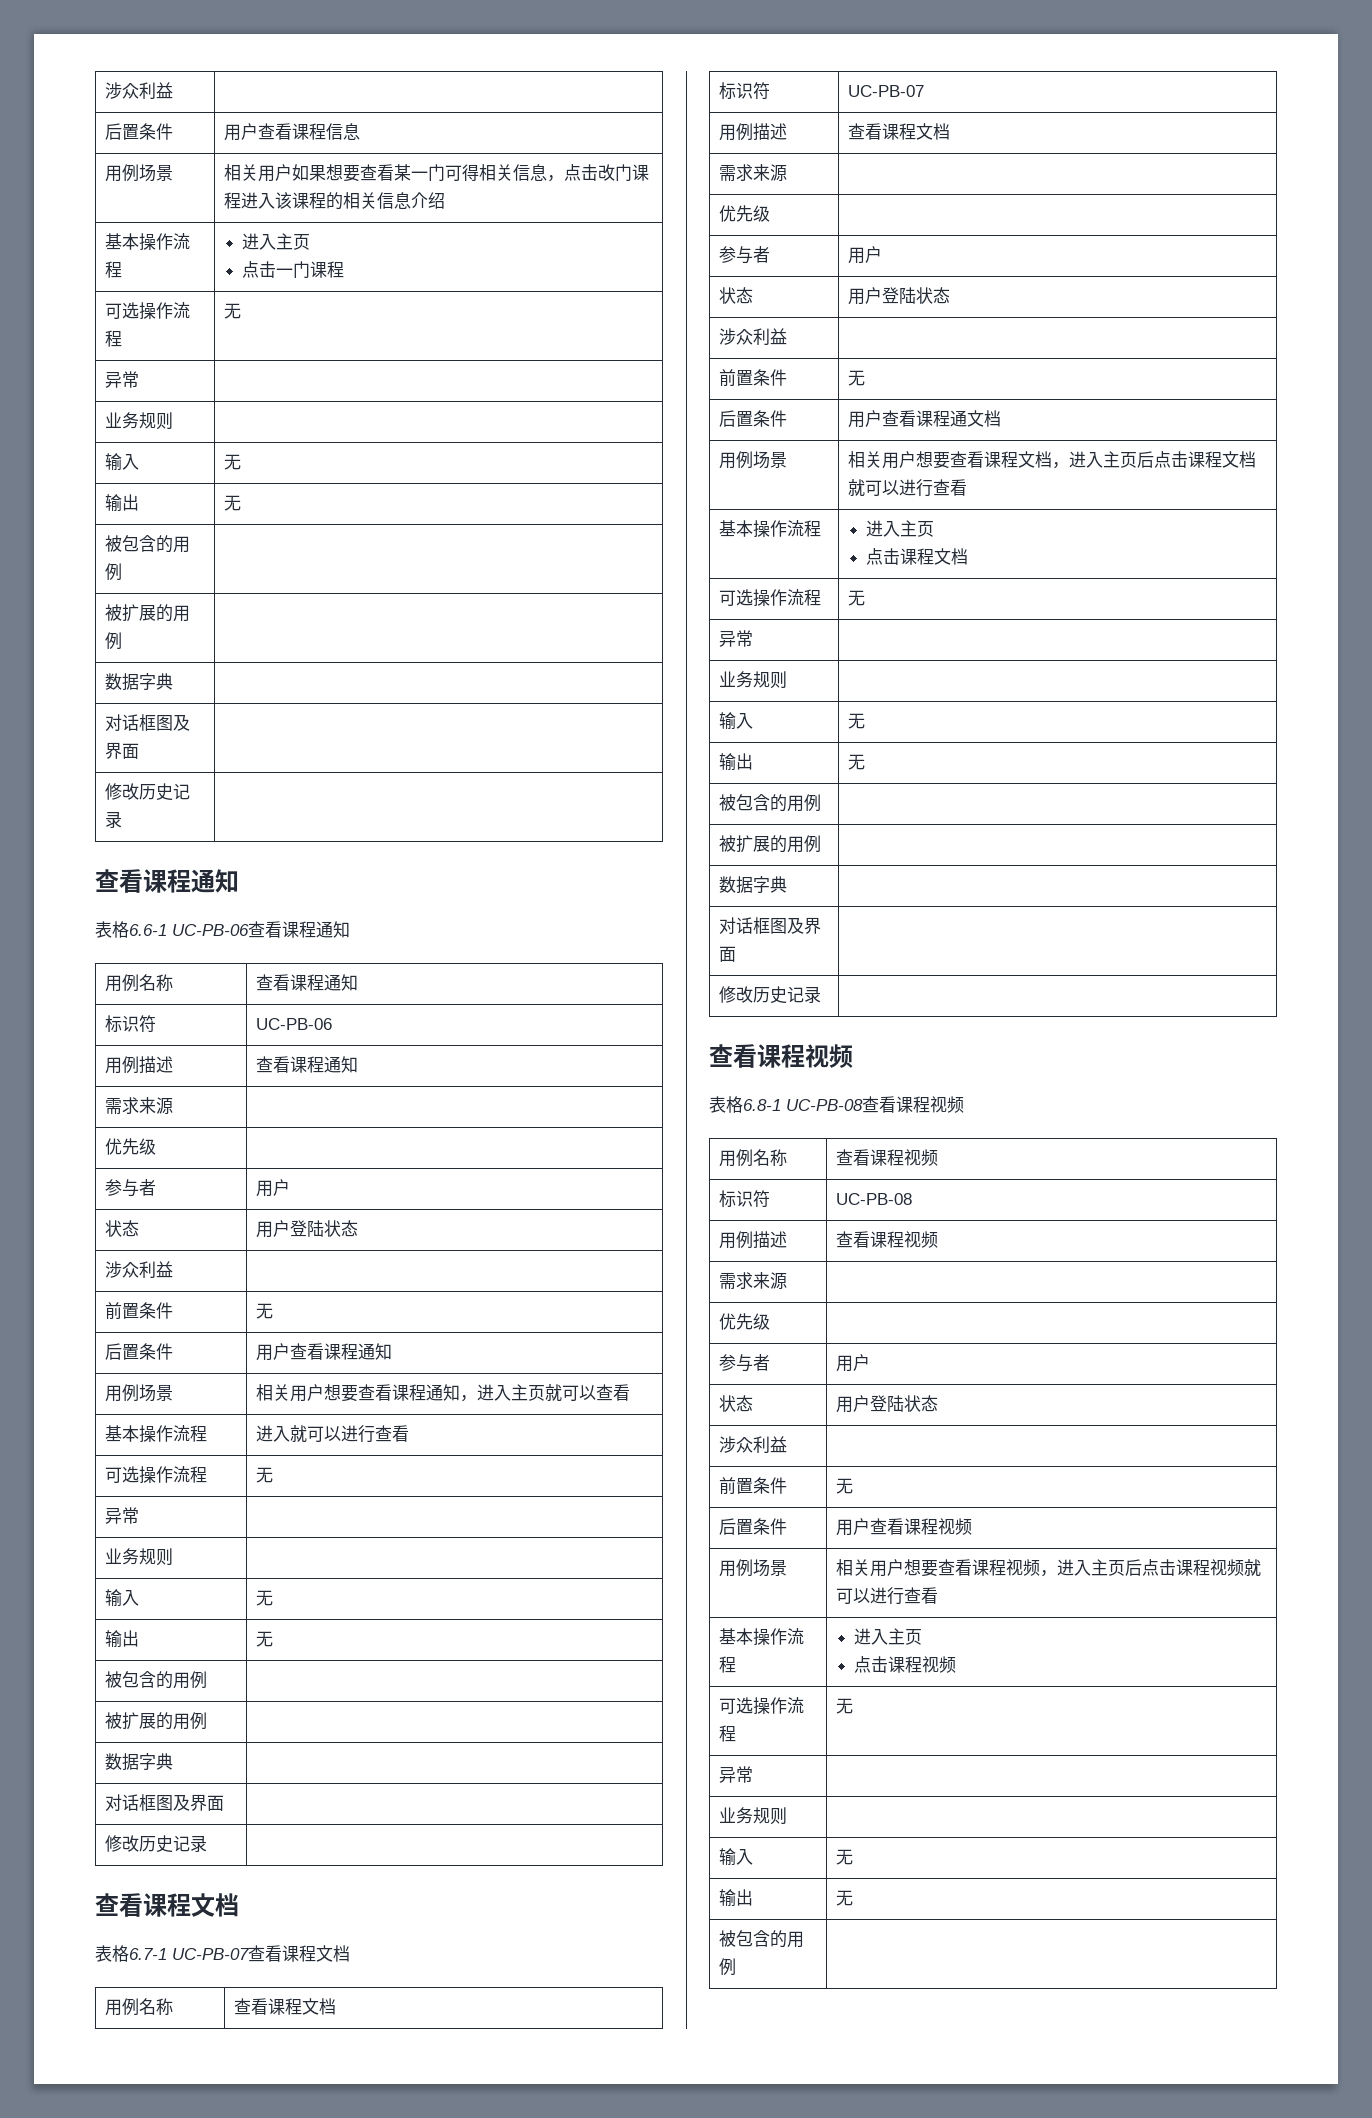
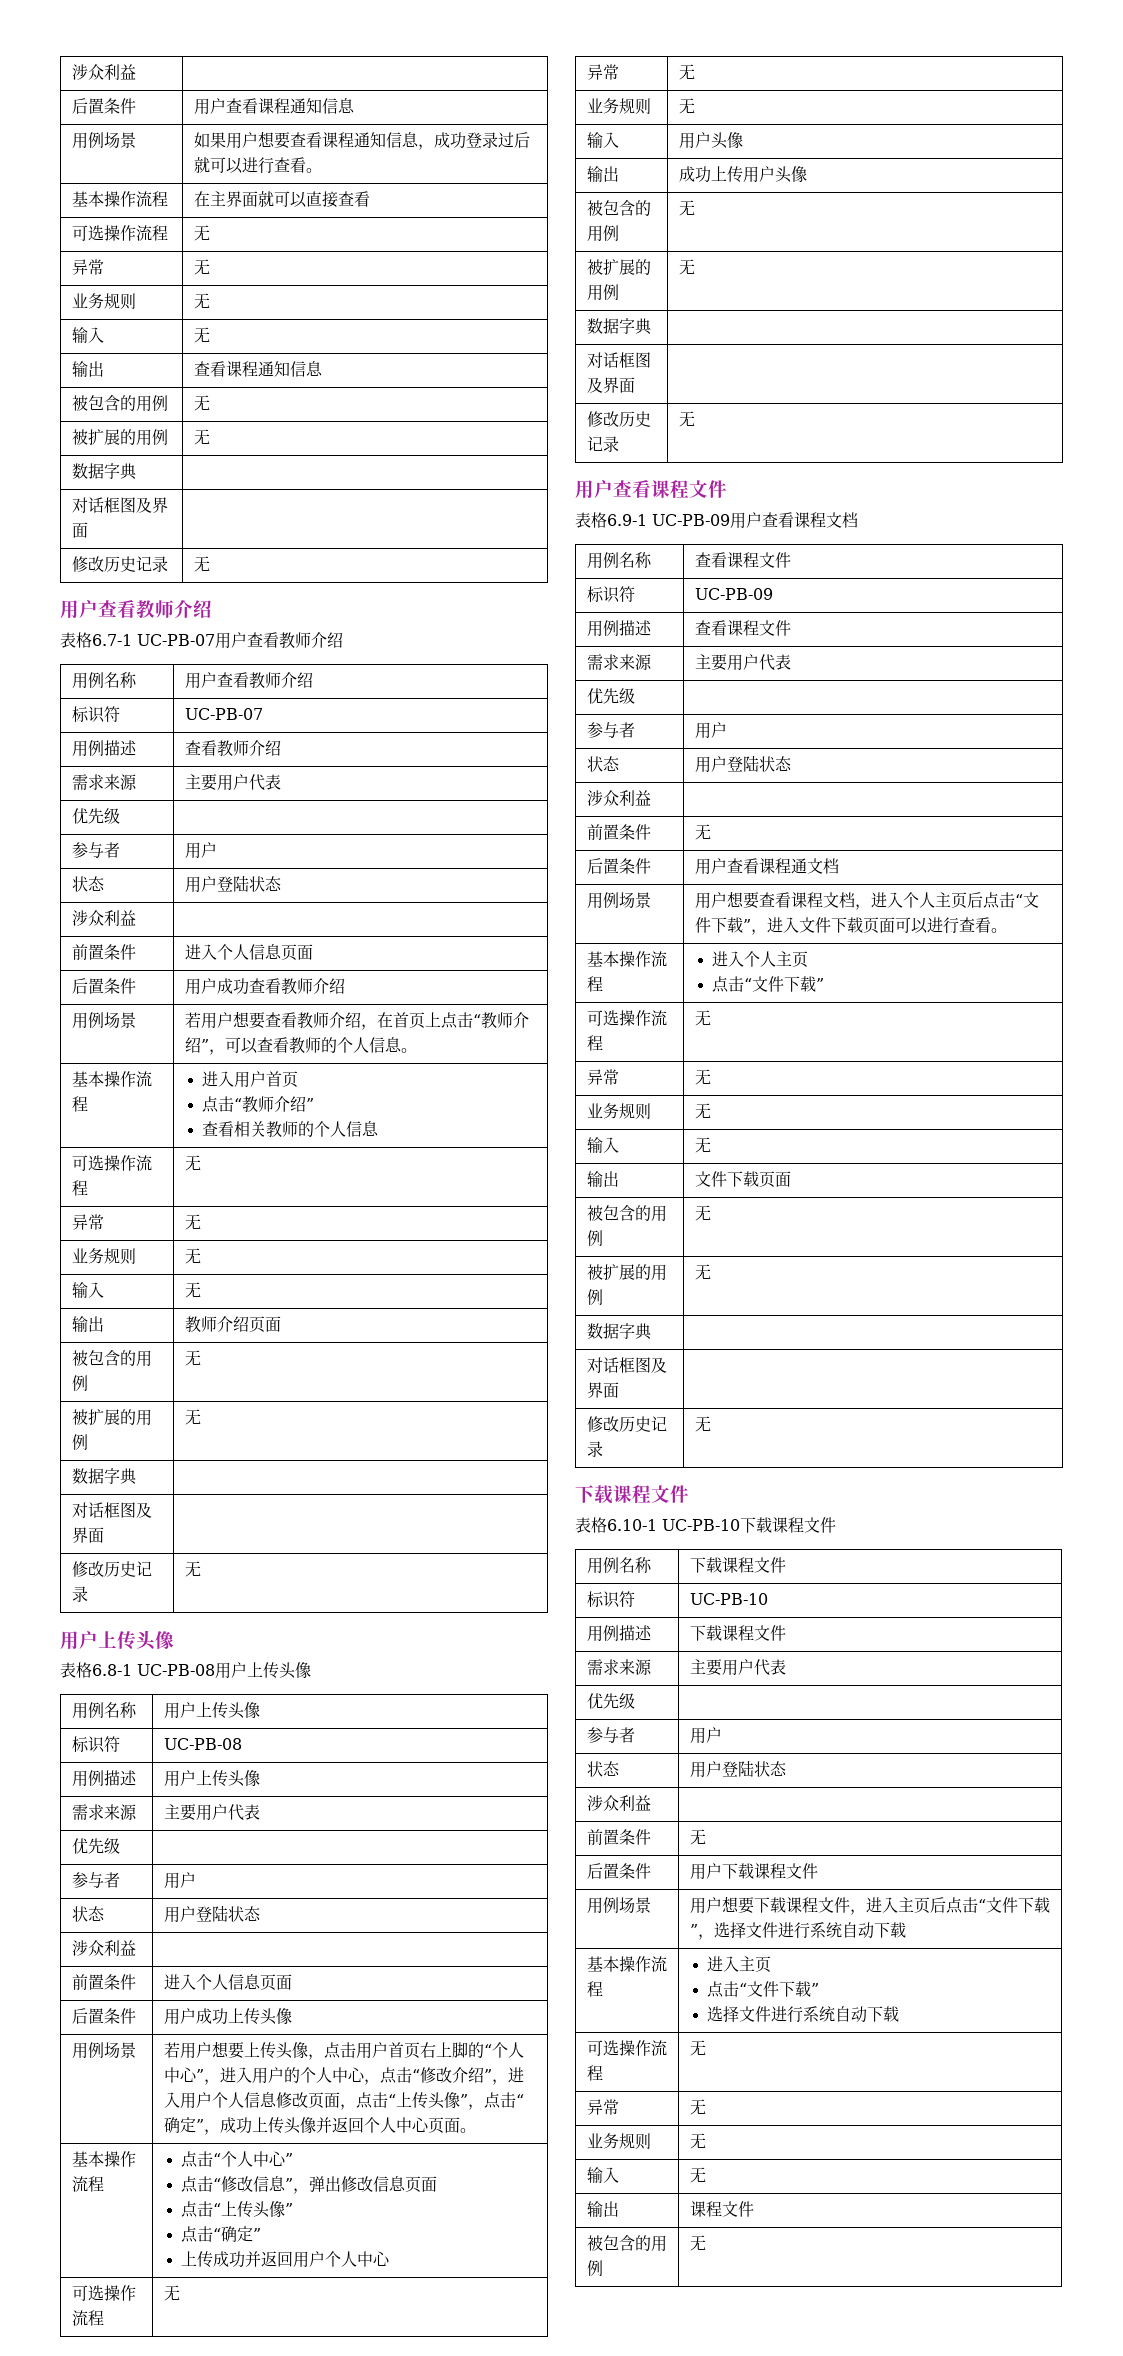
(326, 131) none -> [289,98,322,114] 通知
[223,164,649,182] [223,192,445,210] [104,233,190,251] [104,261,122,278] [242,233,311,250] [242,261,345,278] [104,302,190,320] [104,330,122,347] [223,303,241,319] [104,371,139,388] [104,412,173,430] [104,453,139,471] [223,454,241,470] [104,494,139,512] [223,495,241,511] [104,535,190,553] [104,563,122,581] [104,604,190,622] [104,632,122,650] [104,673,173,691] [104,714,190,731] [104,742,139,759] [104,783,190,801] [104,811,122,828] [95,869,239,893] [95,921,350,938] [104,974,173,992] [255,974,358,991] [104,1015,156,1033] [255,1018,332,1030] [104,1056,173,1074] [255,1056,358,1073] [104,1097,173,1115] 相关用户如果想要查看某一门可得相关信息，点击改门课程进入该课程的相关信息介绍 // 基本操作流程 | 进入主页 // 点击一门课程 // 可选操作流程 | 无 // 异常 | // 业务规则 | // 输入 | 无 // 输出 | 无 // 被包含的用例 | // 被扩展的用例 | // 数据字典 | // 对话框图及界面 | // 修改历史记录 | // 查看课程通知 // 表格6.6-1 UC-PB-06查看课程通知 // 用例名称 | 查看课程通知 // 标识符 | UC-PB-06 // 用例描述 | 查看课程通知 // 需求来源 | -> [193,131,530,150] [193,157,322,174] [71,191,168,207] [193,191,370,208] [71,225,168,241] [193,225,210,241] [71,259,104,275] [193,259,210,275] [71,293,136,310] [193,293,210,309] [71,327,104,343] [193,327,210,343] [71,361,104,377] [193,361,323,377] [71,395,168,412] [193,395,210,411] [71,429,168,446] [193,429,210,445] [71,463,137,480] [71,497,168,513] [71,522,88,538] [71,556,168,572] [193,556,210,572] [60,600,212,619] [60,632,343,649] [71,672,137,689] [184,672,313,689] [71,706,120,723] [184,708,263,720] [71,740,137,757] [184,740,281,757] [71,774,137,790] [184,774,281,791] 如果用户想要查看课程通知信息，成功登录过后就可以进行查看。 // 基本操作流程 | 在主界面就可以直接查看 // 可选操作流程 | 无 // 异常 | 无 // 业务规则 | 无 // 输入 | 无 // 输出 | 查看课程通知信息 // 被包含的用例 | 无 // 被扩展的用例 | 无 // 数据字典 | // 对话框图及界面 | // 修改历史记录 | 无 // 用户查看教师介绍 // 表格6.7-1 UC-PB-07用户查看教师介绍 // 用例名称 | 用户查看教师介绍 // 标识符 | UC-PB-07 // 用例描述 | 查看教师介绍 // 需求来源 | 主要用户代表
[255,1303,273,1319] [104,1343,173,1360] [255,1343,392,1361] [104,1384,173,1402] [255,1384,630,1402] [104,1425,207,1443] [255,1425,409,1443] [104,1466,207,1484] [255,1467,273,1483] [104,1507,139,1524] [104,1548,173,1566] [104,1589,139,1607] [255,1590,273,1606] [104,1630,139,1648] [255,1631,273,1647] [104,1671,207,1689] [104,1712,207,1730] [104,1753,173,1771] [104,1794,224,1811] [104,1835,207,1853] [95,1893,239,1917] [95,1945,249,1962] 无 // 后置条件 | 用户查看课程通知 // 用例场景 | 相关用户想要查看课程通知，进入主页就可以查看 // 基本操作流程 | 进入就可以进行查看 // 可选操作流程 | 无 // 异常 | // 业务规则 | // 输入 | 无 // 输出 | 无 // 被包含的用例 | // 被扩展的用例 | // 数据字典 | // 对话框图及界面 | // 修改历史记录 | // 查看课程文档 // 表格6.7-1 UC-PB-07 -> [184,944,313,961] [71,978,136,994] [184,978,345,995] [71,1012,136,1029] [184,1011,529,1030] [184,1037,417,1055] [71,1071,152,1087] [71,1096,88,1112] [202,1071,299,1088] [202,1096,315,1113] [202,1121,380,1138] [71,1155,152,1171] [71,1180,88,1196] [184,1155,201,1171] [71,1214,104,1230] [184,1214,201,1230] [71,1248,136,1265] [184,1248,201,1264] [71,1282,104,1298] [184,1282,201,1298] [71,1316,104,1332] [184,1316,281,1333] [71,1350,152,1367] [71,1375,88,1391] [184,1350,201,1366] [71,1409,152,1426] [71,1434,88,1450] [184,1409,201,1425] [71,1468,137,1485] [71,1502,152,1518] [71,1527,104,1543] [71,1561,152,1577] [71,1586,88,1602] [184,1561,201,1577] [60,1630,174,1650] [60,1662,311,1679] [71,1702,137,1719] [163,1702,260,1719] [71,1736,120,1753] [163,1738,242,1750] [71,1770,137,1787] [163,1770,260,1787] [71,1804,137,1820] [163,1804,260,1821] [71,1838,120,1854] [71,1872,120,1888] [163,1872,196,1889] [71,1906,105,1922] [163,1905,261,1923] [71,1940,136,1957] [71,1974,136,1990] [163,1974,292,1991] [71,2008,136,2024] [163,2008,292,2025] [71,2042,136,2059] [163,2041,524,2060] [163,2067,524,2085] [163,2092,524,2110] [163,2117,476,2135] [71,2151,136,2167] [71,2176,104,2192] [181,2151,294,2168] [181,2176,438,2194] [181,2201,294,2218] [181,2226,262,2243] [181,2251,391,2268] [71,2285,136,2301] [71,2310,104,2326] [163,2285,180,2301] [586,64,619,80] [678,64,695,80] [586,98,651,115] [678,98,695,114] [586,132,619,148] [678,132,743,149] [586,166,619,182] [678,166,807,183] [586,200,651,216] [586,225,619,242] [678,200,695,216] [586,259,651,275] [586,284,619,301] [678,259,695,275] [586,318,652,335] [586,352,651,368] [586,377,635,393] [586,411,651,427] [586,436,619,452] [678,411,695,427] [575,480,727,499] [575,512,762,529] 进入个人信息页面 // 后置条件 | 用户成功查看教师介绍 // 用例场景 | 若用户想要查看教师介绍，在首页上点击“教师介绍”，可以查看教师的个人信息。 // 基本操作流程 | 进入用户首页 // 点击“教师介绍” // 查看相关教师的个人信息 // 可选操作流程 | 无 // 异常 | 无 // 业务规则 | 无 // 输入 | 无 // 输出 | 教师介绍页面 // 被包含的用例 | 无 // 被扩展的用例 | 无 // 数据字典 | // 对话框图及界面 | // 修改历史记录 | 无 // 用户上传头像 // 表格6.8-1 UC-PB-08用户上传头像 // 用例名称 | 用户上传头像 // 标识符 | UC-PB-08 // 用例描述 | 用户上传头像 // 需求来源 | 主要用户代表 // 优先级 | // 参与者 | 用户 // 状态 | 用户登陆状态 // 涉众利益 | // 前置条件 | 进入个人信息页面 // 后置条件 | 用户成功上传头像 // 用例场景 | 若用户想要上传头像，点击用户首页右上脚的“个人中心”，进入用户的个人中心，点击“修改介绍”，进入用户个人信息修改页面，点击“上传头像”，点击“确定”，成功上传头像并返回个人中心页面。 // 基本操作流程 | 点击“个人中心” // 点击“修改信息”，弹出修改信息页面 // 点击“上传头像” // 点击“确定” // 上传成功并返回用户个人中心 // 可选操作流程 | 无 // 异常 | 无 // 业务规则 | 无 // 输入 | 用户头像 // 输出 | 成功上传用户头像 // 被包含的用例 | 无 // 被扩展的用例 | 无 // 数据字典 | // 对话框图及界面 | // 修改历史记录 | 无 // 用户查看课程文件 // 表格6.9-1 UC-PB-09用户
[318,1998,336,2015] [718,82,770,100] [847,85,924,97] 档 // 标识符 | UC-PB-07 -> [774,552,791,568] [586,586,635,603] [694,588,773,600] 件 // 标识符 | UC-PB-09
[932,123,950,140] [718,164,787,182] 档 // 需求来源 | -> [774,620,791,636] [586,654,652,670] [694,654,791,671] 件 // 需求来源 | 主要用户代表
[847,451,882,468] 相关 -> (651, 900) none
[1102,451,1256,468] [847,479,967,497] [718,520,821,538] [866,520,935,537] [866,548,969,565] [718,589,821,607] [847,590,865,606] [718,630,753,647] [718,671,787,689] [718,712,753,730] [847,713,865,729] [718,753,753,771] [847,754,865,770] [718,794,821,812] [718,835,821,853] [718,876,787,894] [718,917,821,934] [718,946,736,962] [718,986,821,1004] [709,1044,853,1068] [709,1096,964,1113] [718,1149,787,1167] [835,1149,938,1166] [718,1190,770,1208] [835,1193,912,1205] [718,1231,787,1249] [835,1231,938,1248] [718,1272,787,1290] 主页后点击课程文档就可以进行查看 // 基本操作流程 | 进入主页 // 点击课程文档 // 可选操作流程 | 无 // 异常 | // 业务规则 | // 输入 | 无 // 输出 | 无 // 被包含的用例 | // 被扩展的用例 | // 数据字典 | // 对话框图及界面 | // 修改历史记录 | // 查看课程视频 // 表格6.8-1 UC-PB-08查看课程视频 // 用例名称 | 查看课程视频 // 标识符 | UC-PB-08 // 用例描述 | 查看课程视频 // 需求来源 | -> [902,892,1039,909] [694,917,1007,935] [586,951,667,967] [586,976,603,992] [712,951,809,968] [712,976,825,993] [586,1010,667,1026] [586,1035,603,1051] [694,1010,711,1026] [586,1069,619,1085] [694,1069,711,1085] [586,1103,651,1120] [694,1103,711,1119] [586,1137,619,1153] [694,1137,711,1153] [586,1171,619,1187] [694,1171,791,1188] [586,1205,667,1222] [586,1230,603,1246] [694,1205,711,1221] [586,1264,667,1281] [586,1289,603,1305] [694,1264,711,1280] [586,1323,652,1340] [586,1357,667,1373] [586,1382,619,1398] [586,1416,667,1432] [586,1441,603,1457] [694,1416,711,1432] [575,1485,689,1504] [575,1517,836,1533] [586,1557,652,1574] [689,1557,786,1573] [586,1591,635,1608] [689,1593,768,1605] [586,1625,652,1642] [689,1625,786,1641] [586,1659,652,1675] [689,1659,786,1676] 个人主页后点击“文件下载”，进入文件下载页面可以进行查看。 // 基本操作流程 | 进入个人主页 // 点击“文件下载” // 可选操作流程 | 无 // 异常 | 无 // 业务规则 | 无 // 输入 | 无 // 输出 | 文件下载页面 // 被包含的用例 | 无 // 被扩展的用例 | 无 // 数据字典 | // 对话框图及界面 | // 修改历史记录 | 无 // 下载课程文件 // 表格6.10-1 UC-PB-10下载课程文件 // 用例名称 | 下载课程文件 // 标识符 | UC-PB-10 // 用例描述 | 下载课程文件 // 需求来源 | 主要用户代表
[869,1518,972,1535] [718,1559,787,1577] [835,1559,1261,1577] [835,1587,938,1605] [718,1628,804,1646] [718,1656,736,1673] [854,1628,923,1645] [854,1656,957,1673] [718,1697,804,1715] [718,1725,736,1742] [835,1698,853,1714] [718,1766,753,1783] [718,1807,787,1825] [718,1848,753,1866] [835,1849,853,1865] [718,1889,753,1907] [835,1890,853,1906] [718,1930,804,1948] [718,1958,736,1976] 查看课程视频 // 用例场景 | 相关用户想要查看课程视频，进入主页后点击课程视频就可以进行查看 // 基本操作流程 | 进入主页 // 点击课程视频 // 可选操作流程 | 无 // 异常 | // 业务规则 | // 输入 | 无 // 输出 | 无 // 被包含的用例 | -> [721,1863,818,1879] [586,1897,651,1914] [689,1896,1050,1915] [689,1922,906,1940] [586,1956,667,1972] [586,1981,603,1997] [707,1956,772,1973] [707,1981,820,1998] [707,2006,900,2023] [586,2040,667,2056] [586,2065,603,2081] [689,2040,706,2056] [586,2099,619,2115] [689,2099,706,2115] [586,2133,651,2150] [689,2133,706,2149] [586,2167,619,2183] [689,2167,706,2183] [586,2201,619,2217] [689,2201,754,2217] [586,2235,667,2252] [586,2260,603,2276] [689,2235,706,2251] 下载课程文件 // 用例场景 | 用户想要下载课程文件，进入主页后点击“文件下载”，选择文件进行系统自动下载 // 基本操作流程 | 进入主页 // 点击“文件下载” // 选择文件进行系统自动下载 // 可选操作流程 | 无 // 异常 | 无 // 业务规则 | 无 // 输入 | 无 // 输出 | 课程文件 // 被包含的用例 | 无

